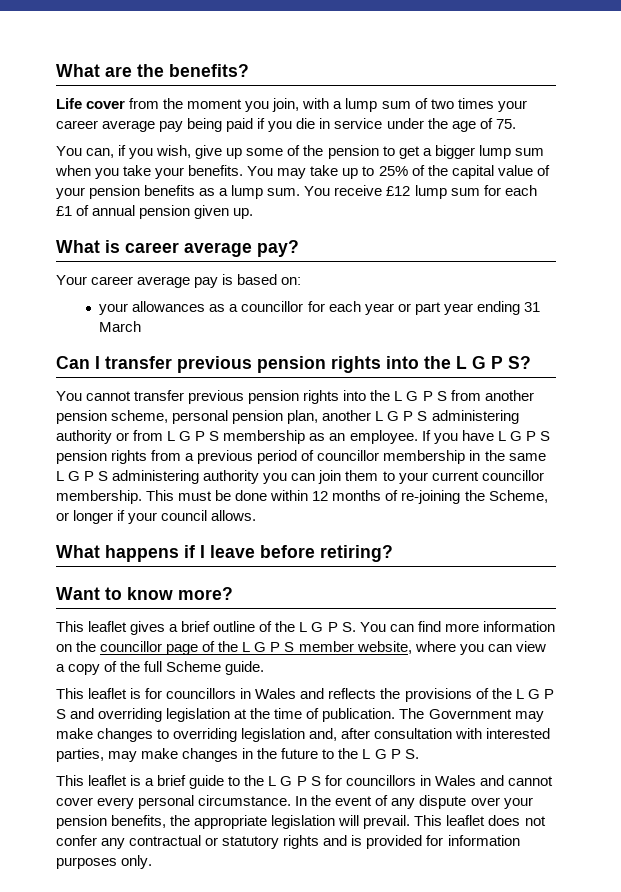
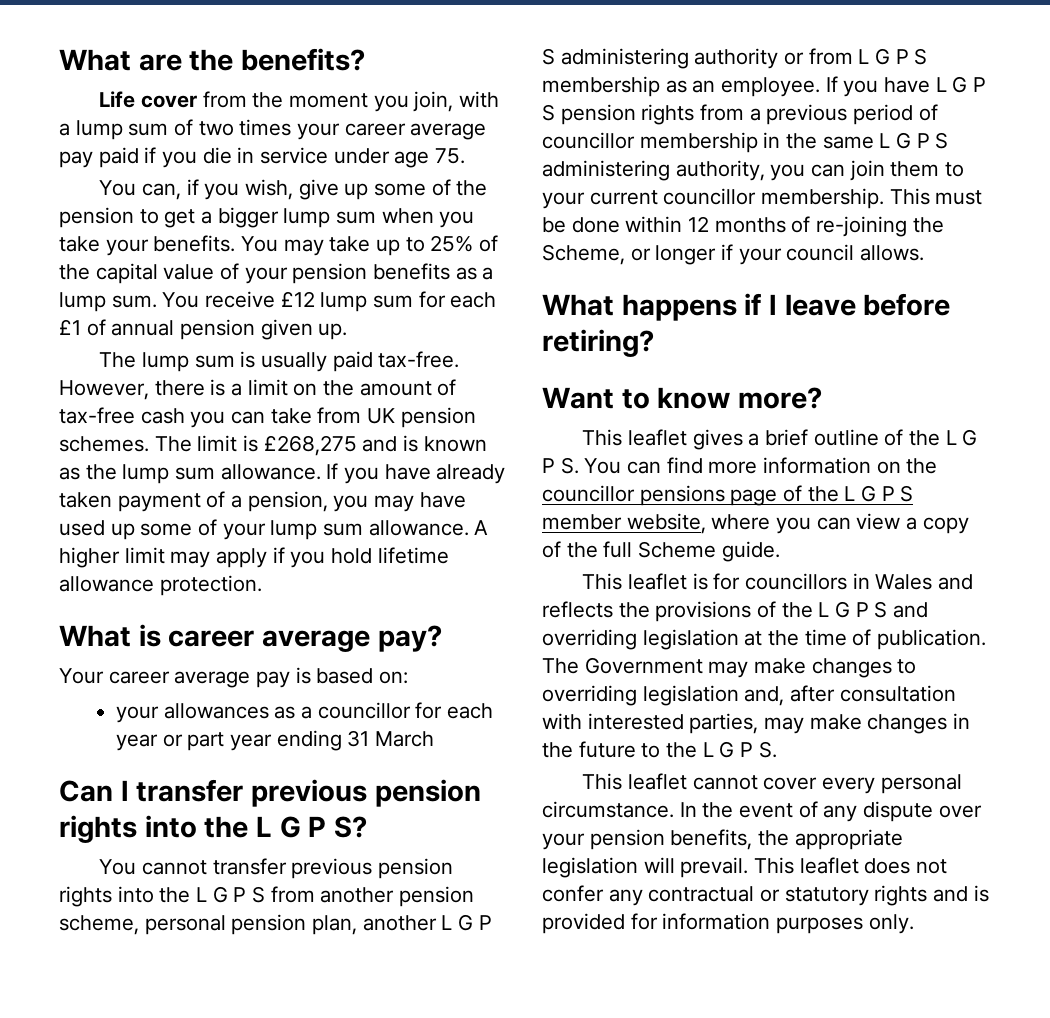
[187,118,223,132] being -> (93, 159) none
[427,118,493,132] the age of -> [394,151,430,168] age
(254, 213) none -> [99,351,460,372] [59,379,457,400] [59,407,476,428] [59,435,487,456] [59,463,506,484] [59,491,466,512] [59,519,489,540] [59,547,449,568] [59,575,262,596] // The lump sum is usually paid tax-free. However, there is a limit on the amount of tax-free cash you can take from UK pension schemes. The limit is £268,275 and is known as the lump sum allowance. If you have already taken payment of a pension, you may have used up some of your lump sum allowance. A higher limit may apply if you hold lifetime allowance protection.
[203,470,260,484] authority -> [675,160,765,181] authority,
(163, 646) none -> [639,485,725,506] pensions
[130,775,504,789] is a brief guide to the L G P S for councillors in Wales and -> (687, 781) none

